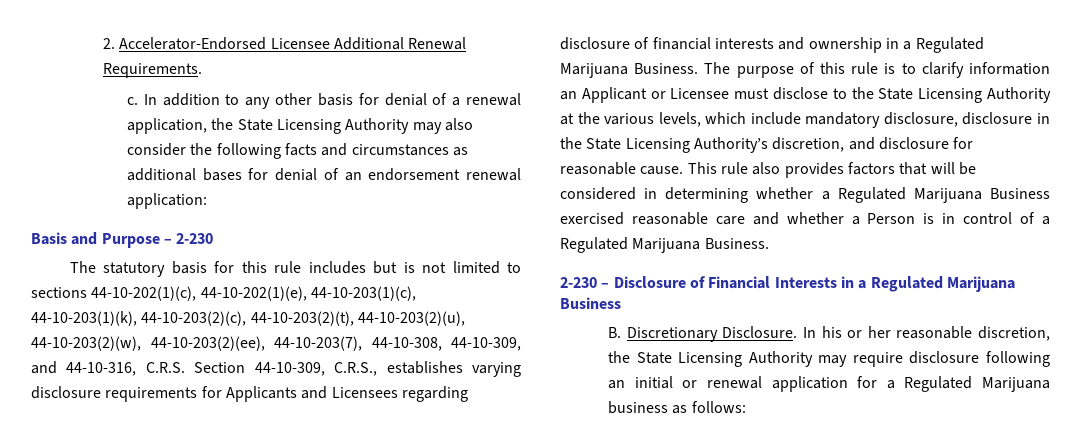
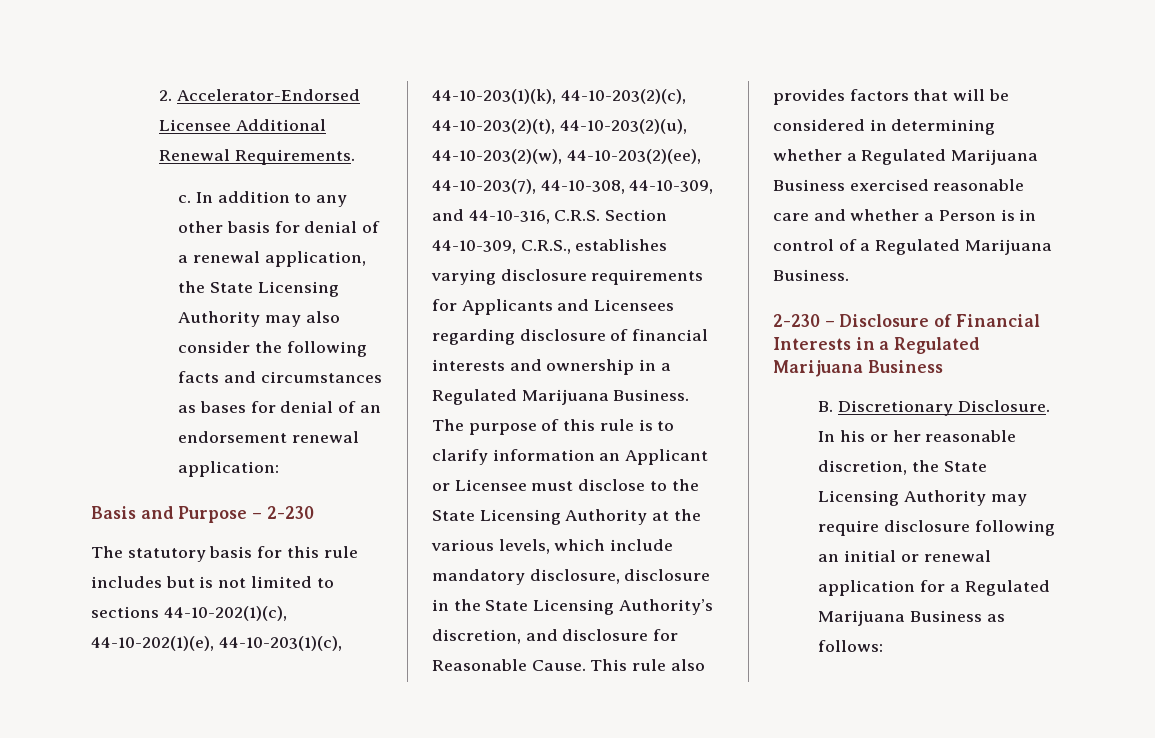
[127,168,197,181] additional -> (197, 409) none
[560,162,684,175] reasonable cause. -> [432,659,586,671] Reasonable Cause.
[608,401,669,414] business -> [910,610,983,622] Business

